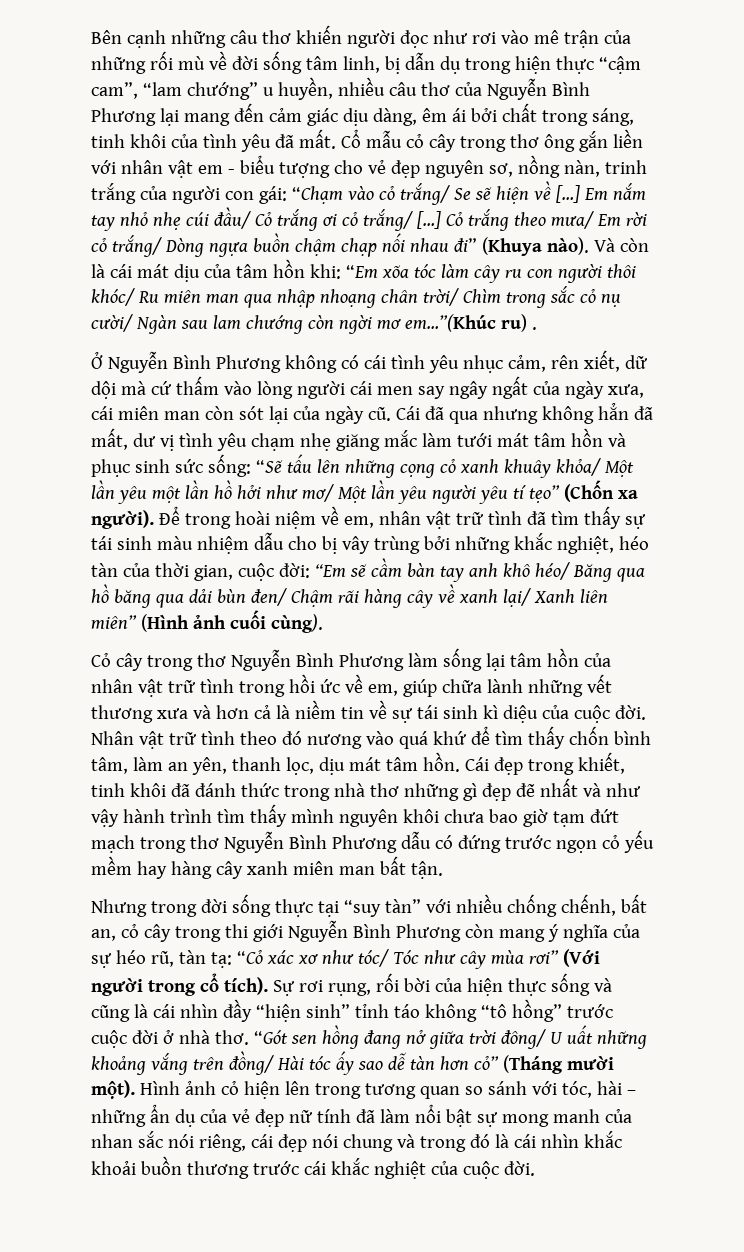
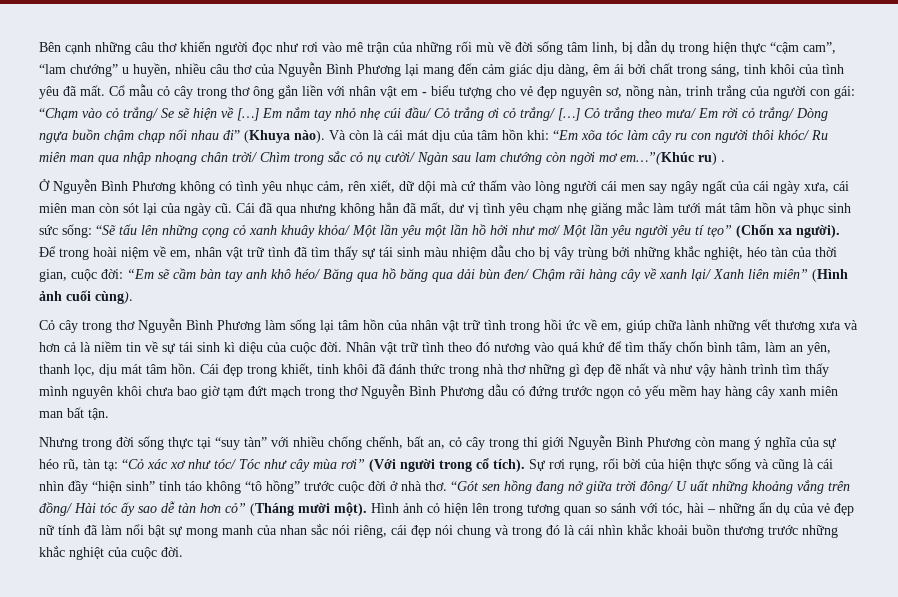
[363,355,386,369] cái -> (232, 186) none
(560, 388) none -> [753,181,769,191] cái
[303,1161,326,1175] cái -> [802,525,838,538] những

